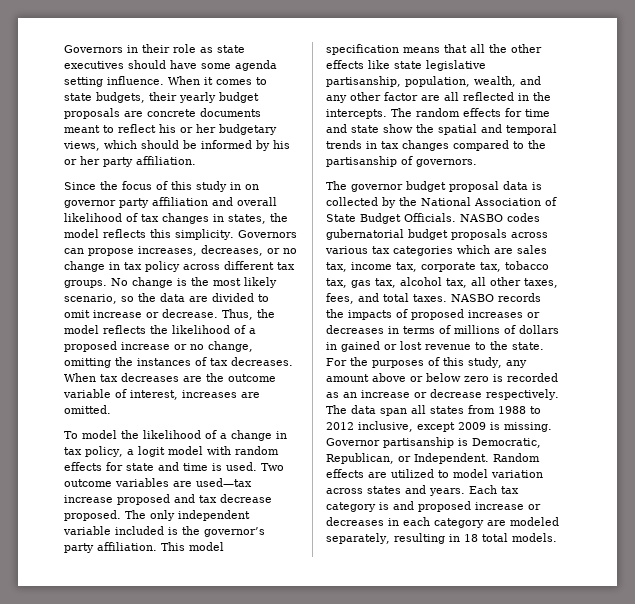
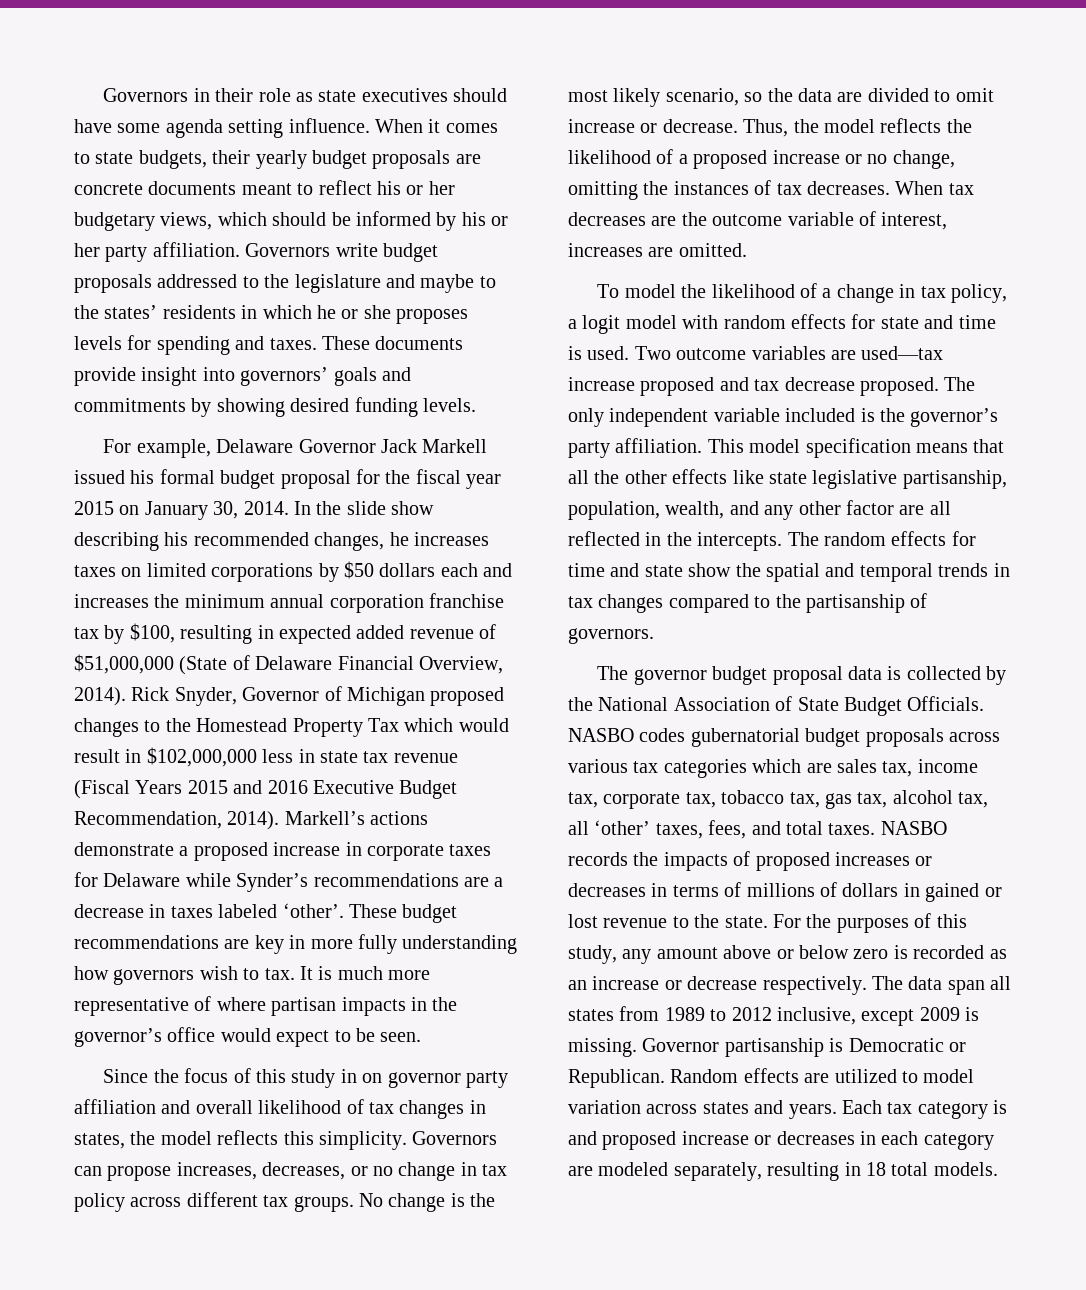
(196, 160) none -> [245,243,438,262] [74,274,496,293] [74,305,469,324] [74,335,464,355] [74,367,411,386] [74,397,476,417] [103,439,488,458] [74,469,502,489] [74,501,435,520] [74,532,489,551] [74,561,513,582] [74,593,504,613] [74,623,497,644] [74,654,503,675] [74,686,505,706] [74,718,509,737] [74,747,458,767] [74,780,458,799] [74,811,429,830] [74,842,492,861] [74,872,504,892] [74,903,458,923] [74,934,518,954] [74,966,431,985] [74,996,458,1016] [74,1027,422,1047] Governors write budget proposals addressed to the legislature and maybe to the states’ residents in which he or she proposes levels for spending and taxes. These documents provide insight into governors’ goals and commitments by showing desired funding levels. // For example, Delaware Governor Jack Markell issued his formal budget proposal for the fiscal year 2015 on January 30, 2014. In the slide show describing his recommended changes, he increases taxes on limited corporations by $50 dollars each and increases the minimum annual corporation franchise tax by $100, resulting in expected added revenue of $51,000,000 (State of Delaware Financial Overview, 2014). Rick Snyder, Governor of Michigan proposed changes to the Homestead Property Tax which would result in $102,000,000 less in state tax revenue (Fiscal Years 2015 and 2016 Executive Budget Recommendation, 2014). Markell’s actions demonstrate a proposed increase in corporate taxes for Delaware while Synder’s recommendations are a decrease in taxes labeled ‘other’. These budget recommendations are key in more fully understanding how governors wish to tax. It is much more representative of where partisan impacts in the governor’s office would expect to be seen.
[490,277,521,286] other -> [594,820,651,835] ‘other’
[498,406,526,414] 1988 -> [664,1007,705,1021] 1989
[472,438,541,448] [326,453,489,464] Democratic, Republican, or Independent. -> [848,1038,966,1052] [568,1069,665,1088] Democratic or Republican.

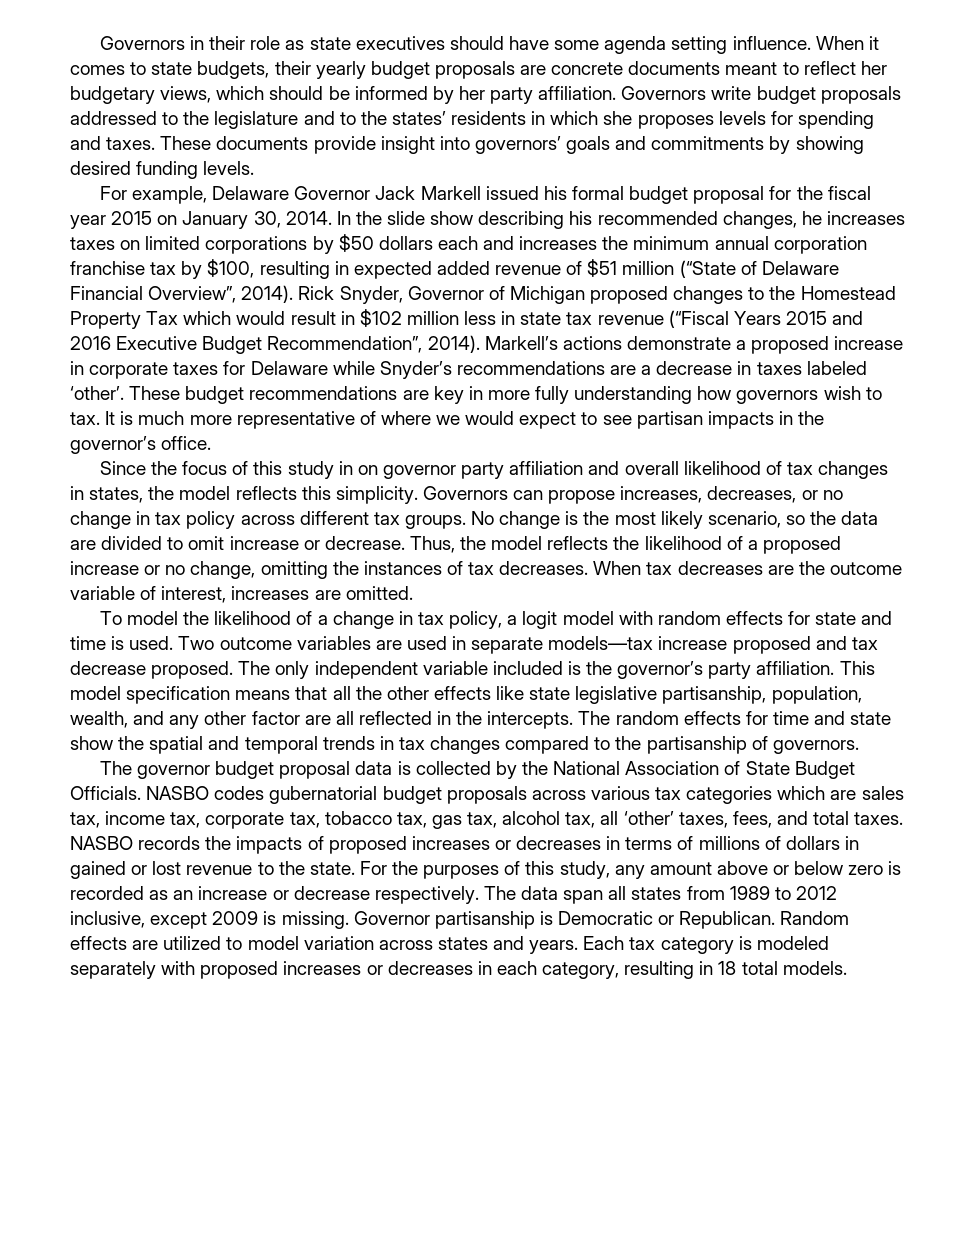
[377,181,424,195] his or -> (856, 68) none
[461,212,509,226] his or -> (454, 95) none
[420,274,475,293] maybe -> (335, 118) none
[317,305,359,319] he or -> (599, 118) none
[74,654,228,675] $51,000,000 (State -> [587,259,736,278] $51 million (“State
[419,656,503,674] Overview, -> [148,286,237,303] Overview”,
[146,747,257,767] $102,000,000 -> [359,309,459,327] $102 million
[74,780,130,799] (Fiscal -> [668,310,729,328] (“Fiscal
[74,811,222,829] Recommendation, -> [267,336,423,353] Recommendation”,
[236,873,309,892] Synder’s -> [379,361,452,379] Snyder’s
(266, 1004) none -> [436,411,632,429] we would expect to see
[167,1027,422,1047] office would expect to be seen. -> [161,436,212,450] office.
[861,346,944,360] used—tax -> [406,636,654,654] used in separate models—tax
[568,1131,994,1150] [568,1162,762,1181] and proposed increase or decreases in each category are modeled separately, -> [756,936,829,950] [70,961,620,979] modeled separately with proposed increases or decreases in each category,

